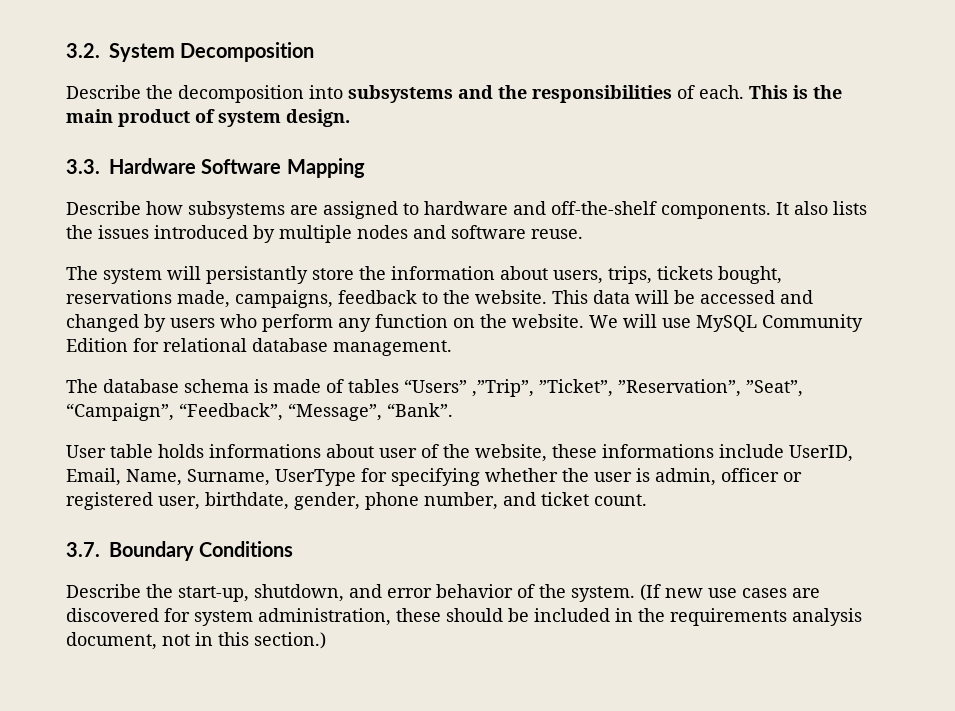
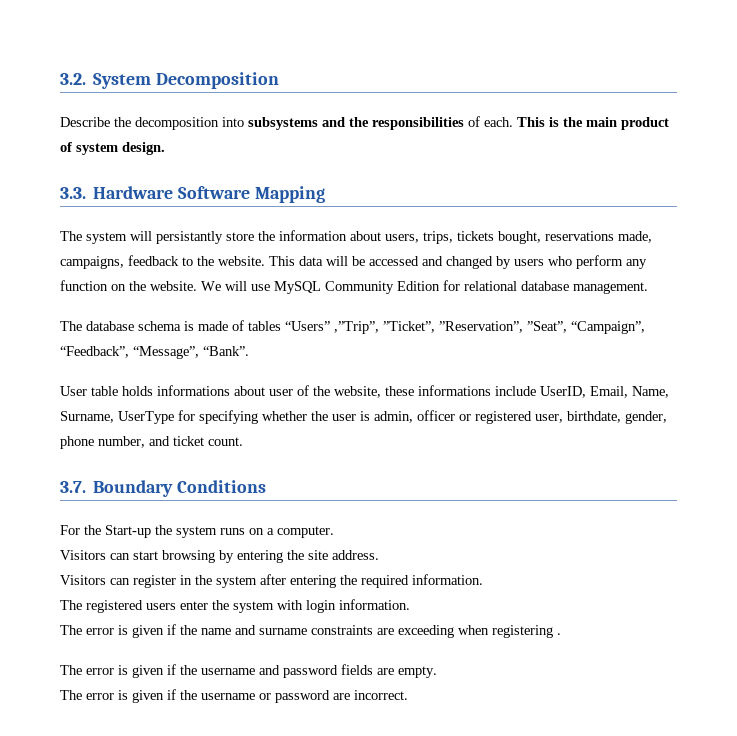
[66,201,867,219] [66,225,583,243] // Describe how subsystems are assigned to hardware and off-the-shelf components. It also lists the issues introduced by multiple nodes and software reuse. -> (325, 194) none
[66,584,820,602] [66,608,862,626] [66,632,326,650] Describe the start-up, shutdown, and error behavior of the system. (If new use cases are discovered for system administration, these should be included in the requirements analysis document, not in this section.) -> [60,525,334,538] [60,550,379,563] [60,574,483,588] [60,599,410,613] [60,624,561,638] [60,664,437,678] [60,689,408,703] For the Start-up the system runs on a computer. // Visitors can start browsing by entering the site address. // Visitors can register in the system after entering the required information. // The registered users enter the system with login information. // The error is given if the name and surname constraints are exceeding when registering . // The error is given if the username and password fields are empty. // The error is given if the username or password are incorrect.

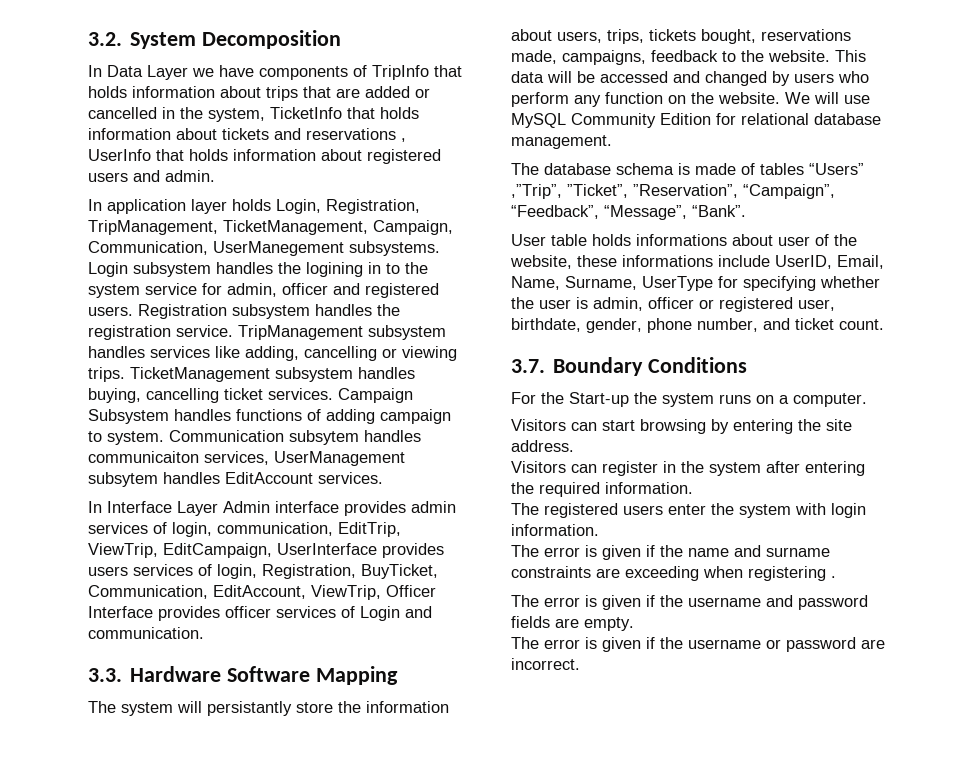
[60,116,669,130] [60,142,165,155] Describe the decomposition into subsystems and the responsibilities of each. This is the main product of system design. -> [88,65,462,80] [88,86,430,101] [88,107,419,122] [88,128,406,142] [88,149,441,164] [88,170,215,182] [88,199,420,214] [88,220,453,235] [88,241,440,256] [88,262,428,277] [88,283,439,298] [88,304,400,319] [88,325,446,340] [88,346,457,361] [88,367,415,382] [88,388,413,403] [88,409,451,424] [88,430,421,445] [88,451,405,466] [88,472,383,487] [88,501,456,516] [88,522,401,537] [88,543,444,558] [88,564,438,579] [88,585,436,600] [88,606,432,621] [88,627,204,639] In Data Layer we have components of TripInfo that holds information about trips that are added or cancelled in the system, TicketInfo that holds information about tickets and reservations , UserInfo that holds information about registered users and admin. // In application layer holds Login, Registration, TripManagement, TicketManagement, Campaign, Communication, UserManegement subsystems. Login subsystem handles the logining in to the system service for admin, officer and registered users. Registration subsystem handles the registration service. TripManagement subsystem handles services like adding, cancelling or viewing trips. TicketManagement subsystem handles buying, cancelling ticket services. Campaign Subsystem handles functions of adding campaign to system. Communication subsytem handles communicaiton services, UserManagement subsytem handles EditAccount services. // In Interface Layer Admin interface provides admin services of login, communication, EditTrip, ViewTrip, EditCampaign, UserInterface provides users services of login, Registration, BuyTicket, Communication, EditAccount, ViewTrip, Officer Interface provides officer services of Login and communication.
[527,321,567,333] ”Seat”, -> (738, 191) none

